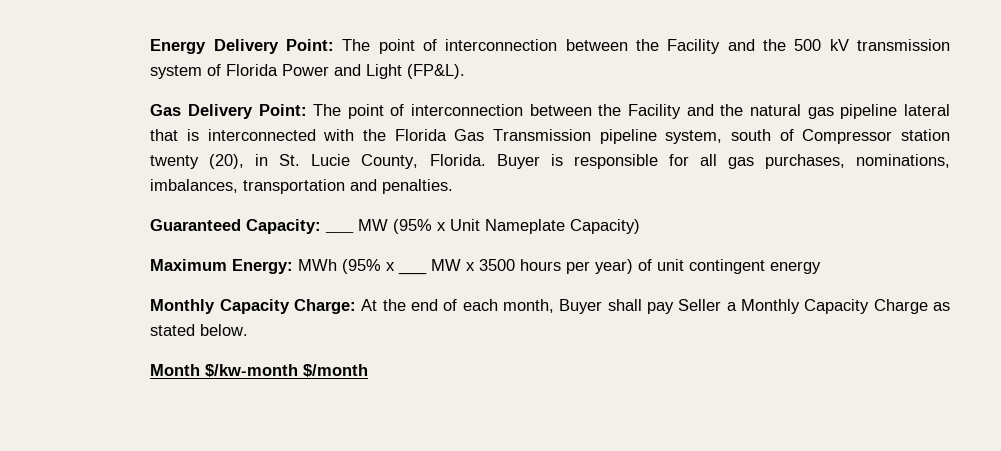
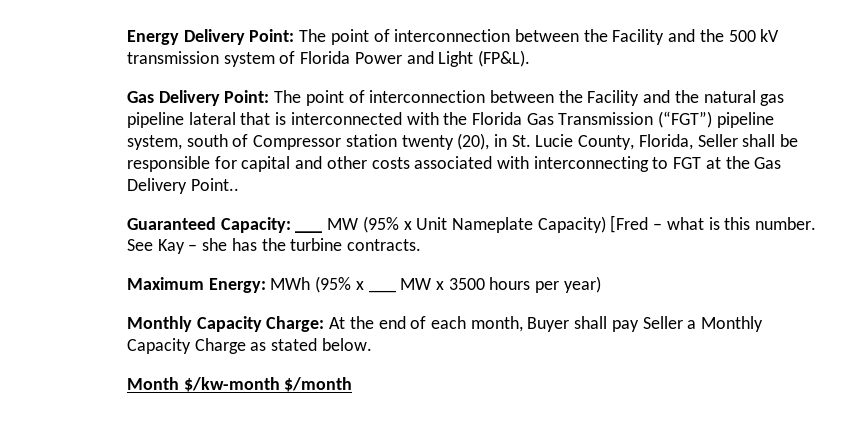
(591, 135) none -> [658,111,713,128] (“FGT”)
[429,154,950,169] [150,179,454,194] Florida. Buyer is responsible for all gas purchases, nominations, imbalances, transportation and penalties. -> [638,134,799,150] [126,156,782,172] [126,178,239,194] Florida, Seller shall be responsible for capital and other costs associated with interconnecting to FGT at the Gas Delivery Point..
(641, 226) none -> [610,215,817,233] [126,238,422,254] [Fred – what is this number. See Kay – she has the turbine contracts.
[638,259,822,274] of unit contingent energy -> (601, 284) none

